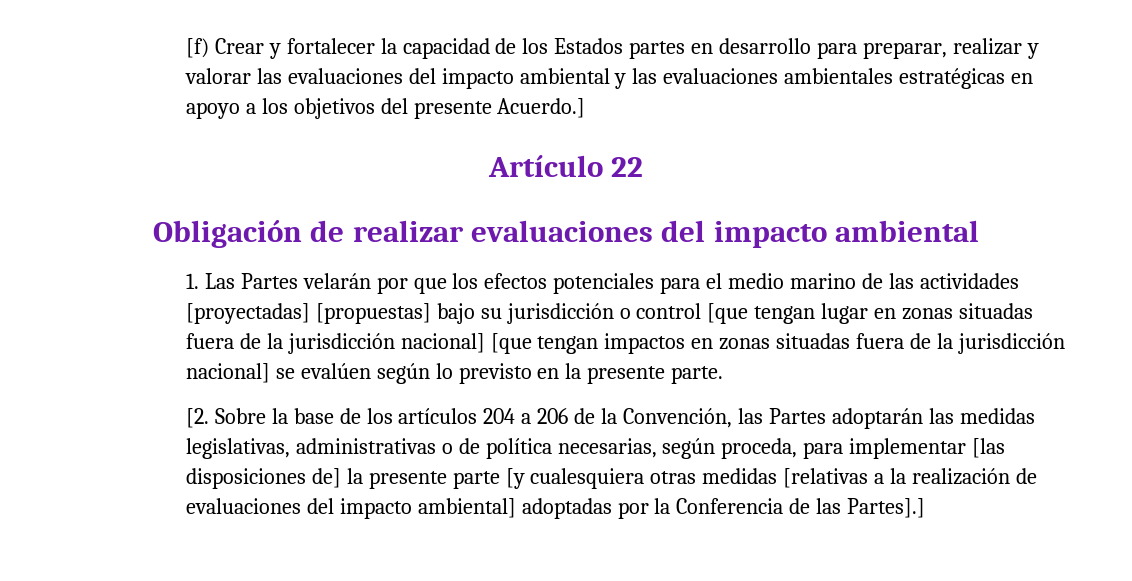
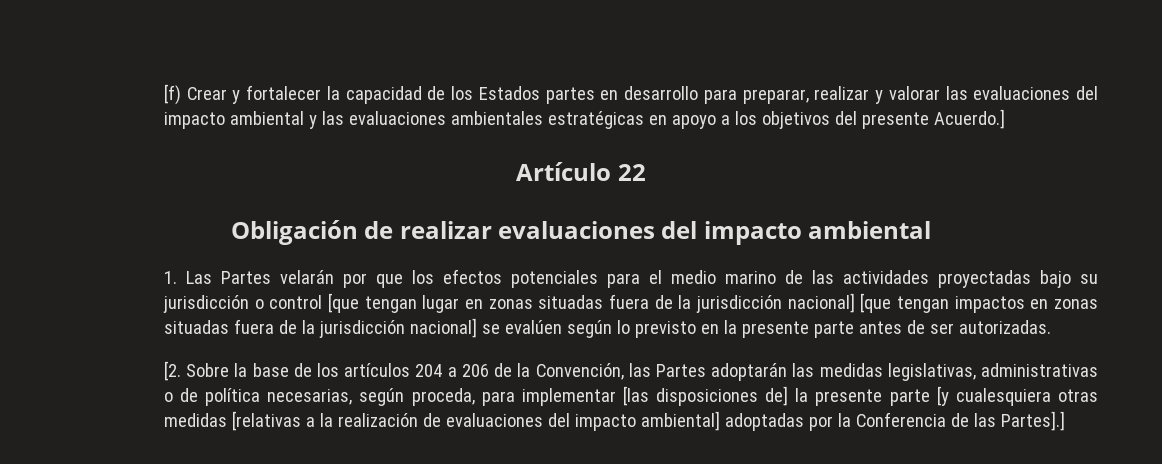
[185,303,431,324] [proyectadas] [propuestas] -> [937,270,1031,288] proyectadas
[671,366,724,384] parte. -> [813,320,1051,338] parte antes de ser autorizadas.

